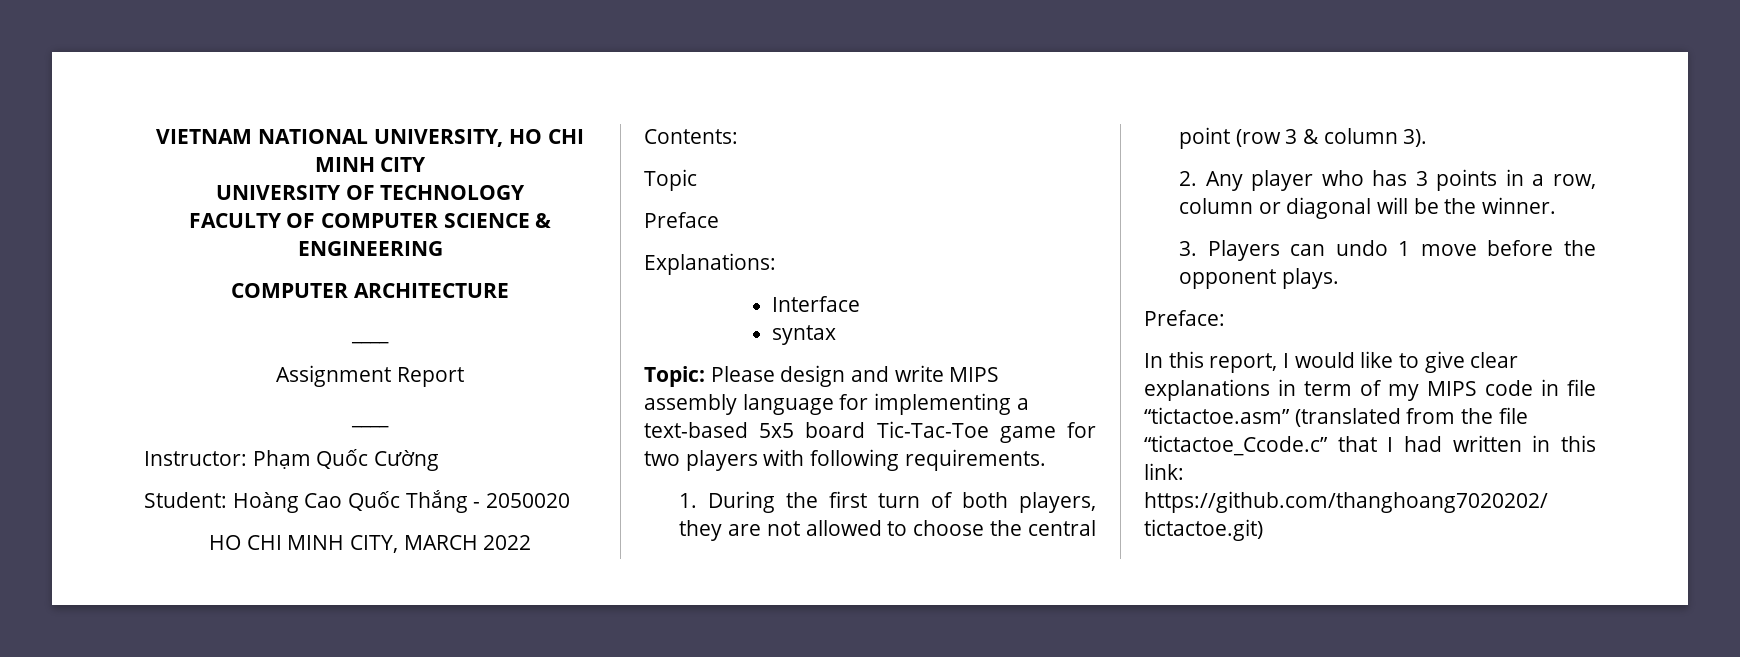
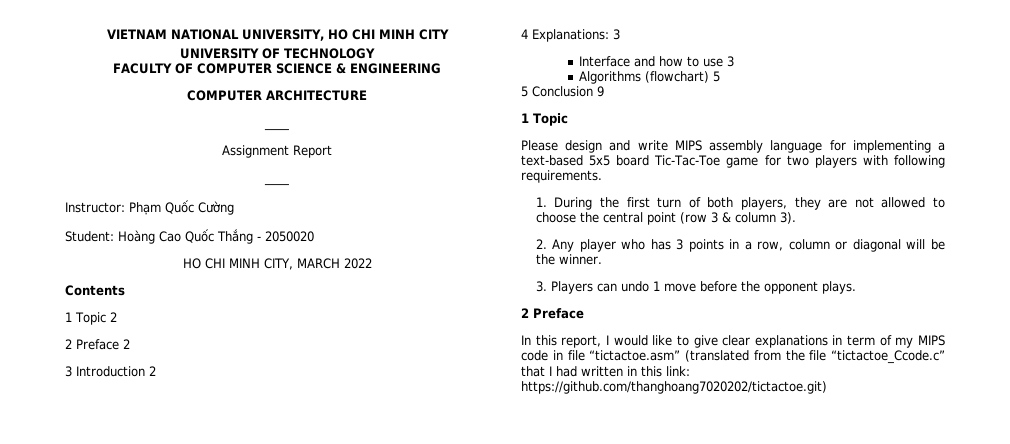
[644,129,738,144] [644,169,697,191] [644,212,719,228] [644,253,776,275] [771,296,860,312] [771,325,836,345] [644,366,705,387] Contents: // Topic // Preface // Explanations: // Interface // syntax // Topic: -> [65,285,125,296] [65,312,117,325] [65,339,130,350] [65,366,156,377] [521,29,620,42] [579,56,735,67] [579,71,721,84] [521,86,604,97] [521,113,568,126] Contents // 1 Topic 2 // 2 Preface 2 // 3 Introduction 2 // 4 Explanations: 3 // Interface and how to use 3 // Algorithms (flowchart) 5 // 5 Conclusion 9 // 1 Topic //
[1144,310,1225,326] Preface: -> [521,308,584,319] 2 Preface

